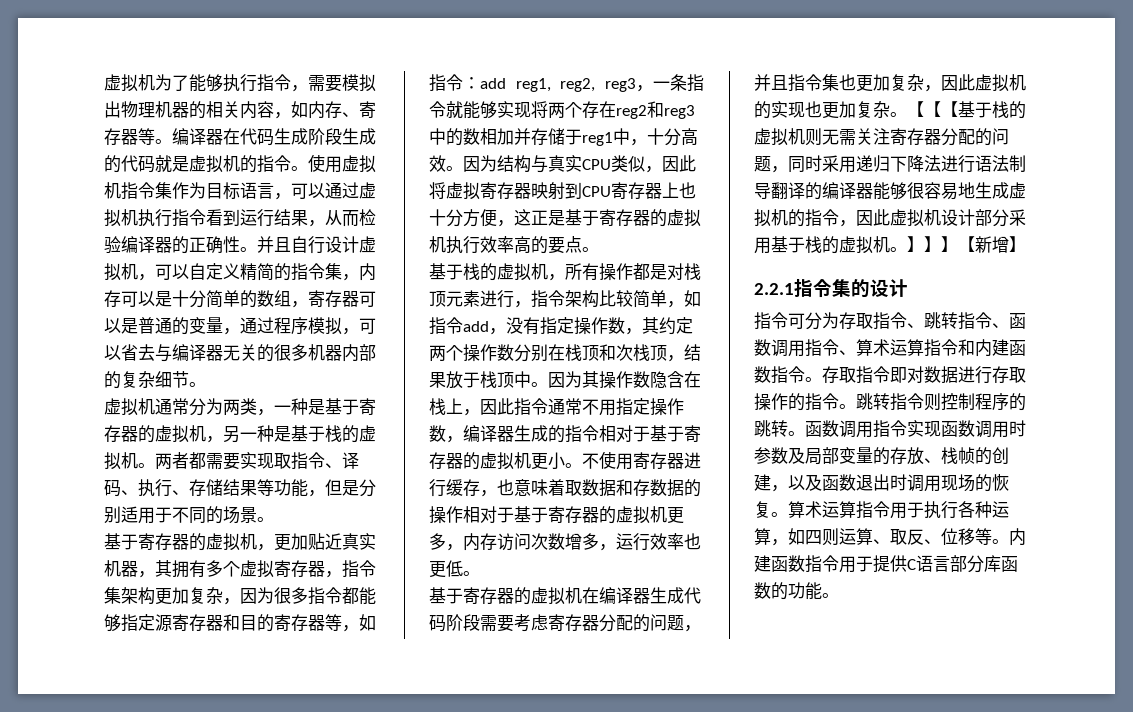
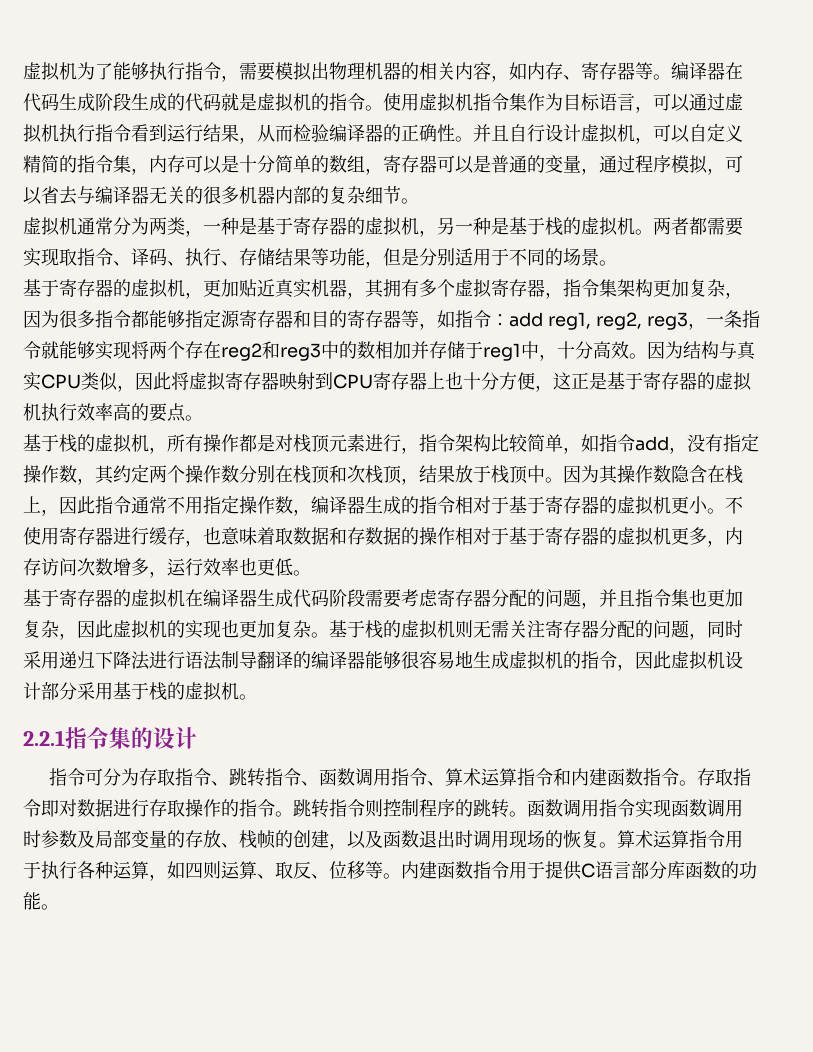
[907,101,958,117] 【【【 -> (329, 635) none
[907,236,1026,253] 】】】【新增】 -> (257, 697) none

